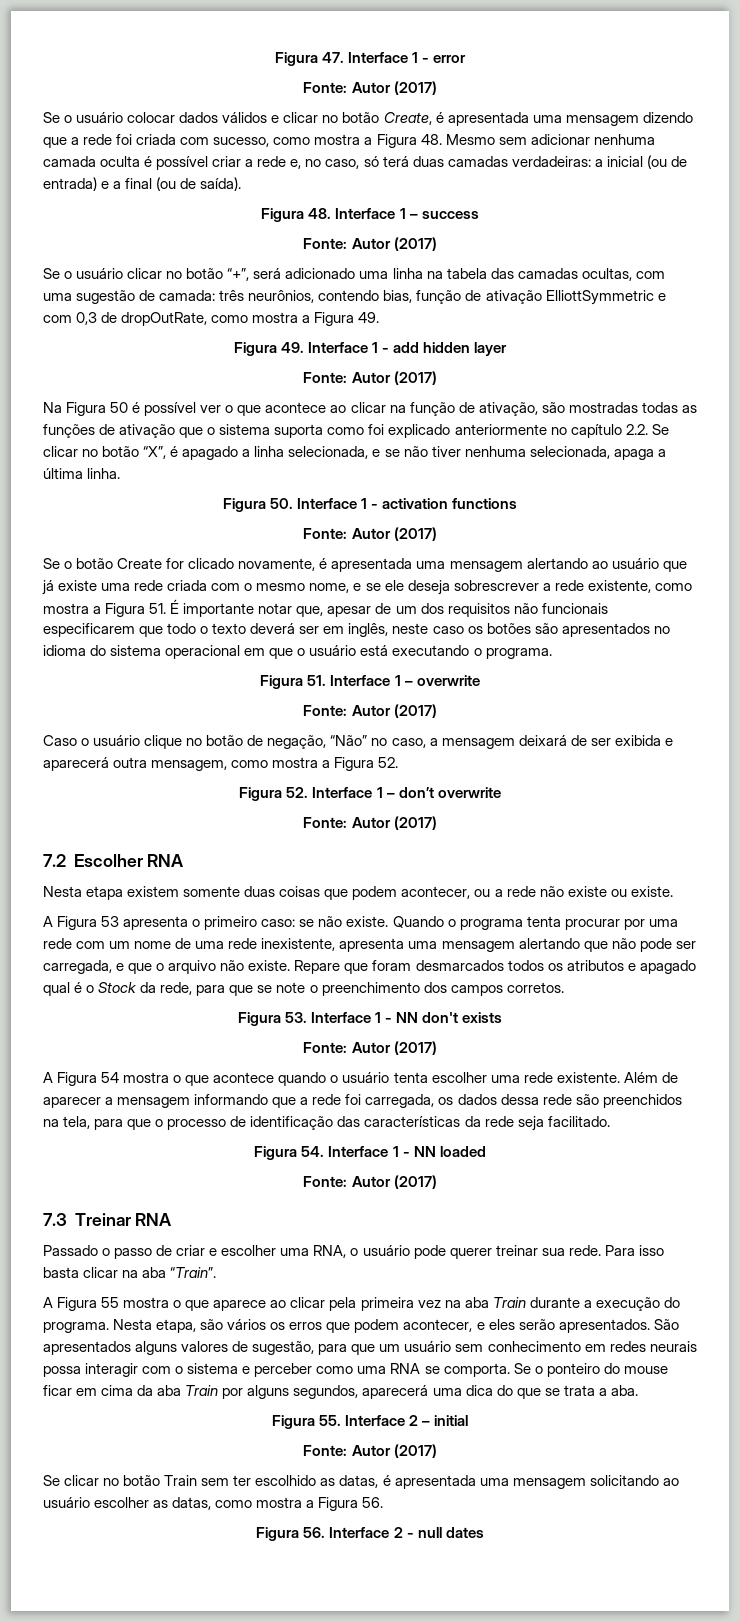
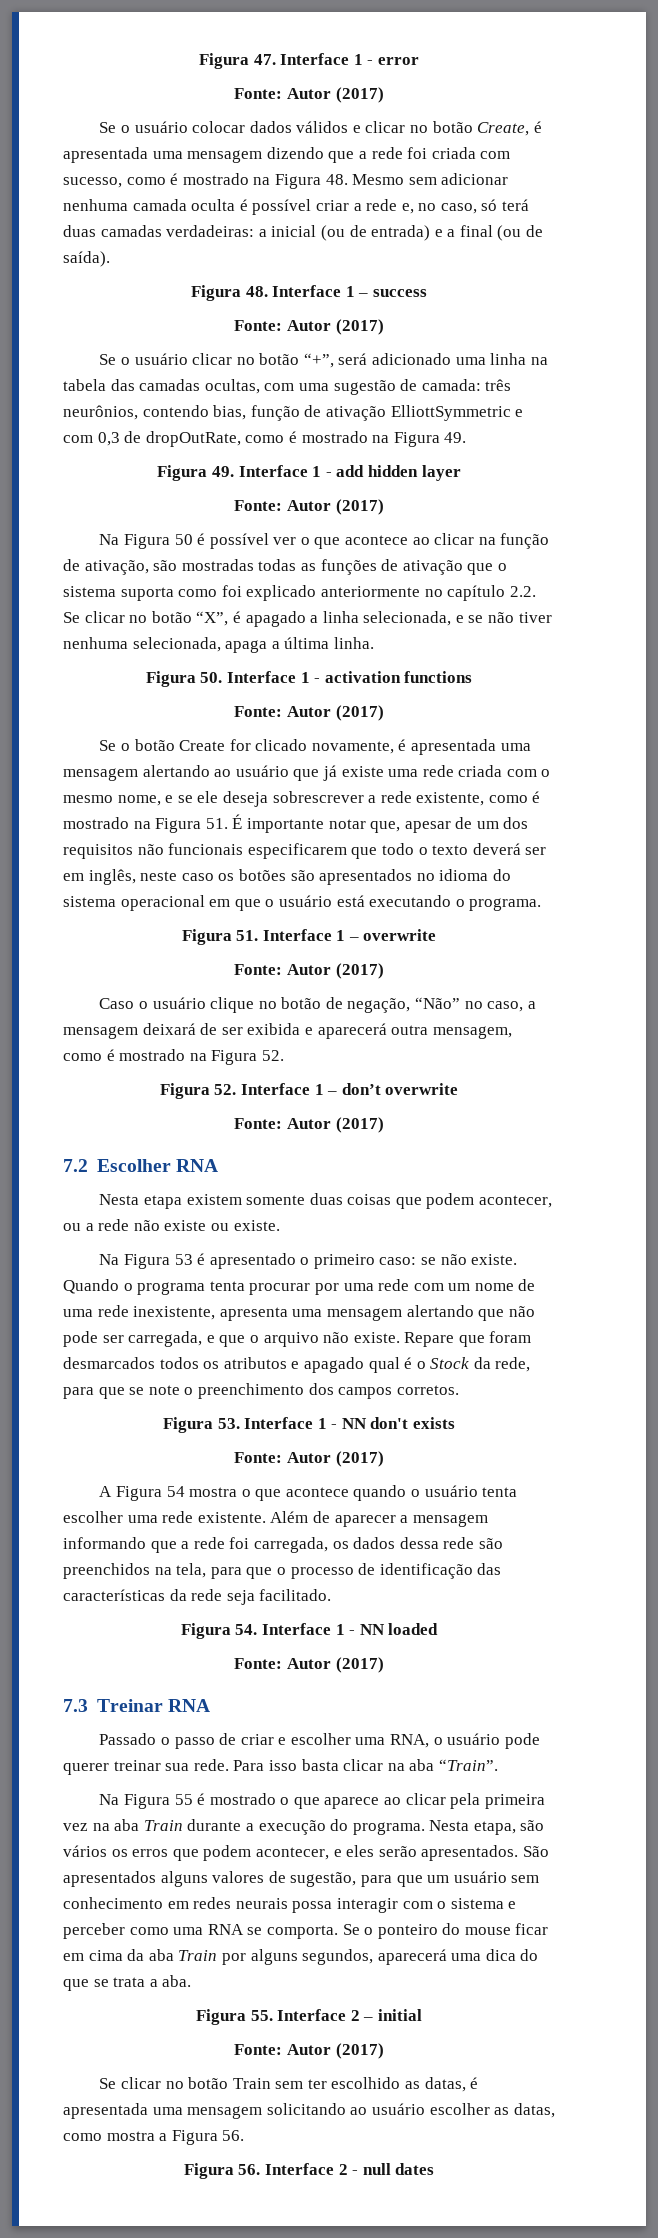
[314,134,373,145] mostra a -> [170,173,271,185] é mostrado na
[252,312,311,323] mostra a -> [288,431,390,443] é mostrado na
[43,603,102,614] mostra a -> [532,791,541,803] [63,817,151,829] é mostrado na
[272,757,331,768] mostra a -> [106,1049,207,1061] é mostrado na
[43,916,53,927] A -> [99,1254,120,1265] Na
[123,916,189,930] apresenta -> [197,1253,296,1269] é apresentado
[43,1297,53,1308] A -> [99,1794,120,1805] Na
[123,1297,170,1308] mostra -> [197,1793,276,1805] é mostrado

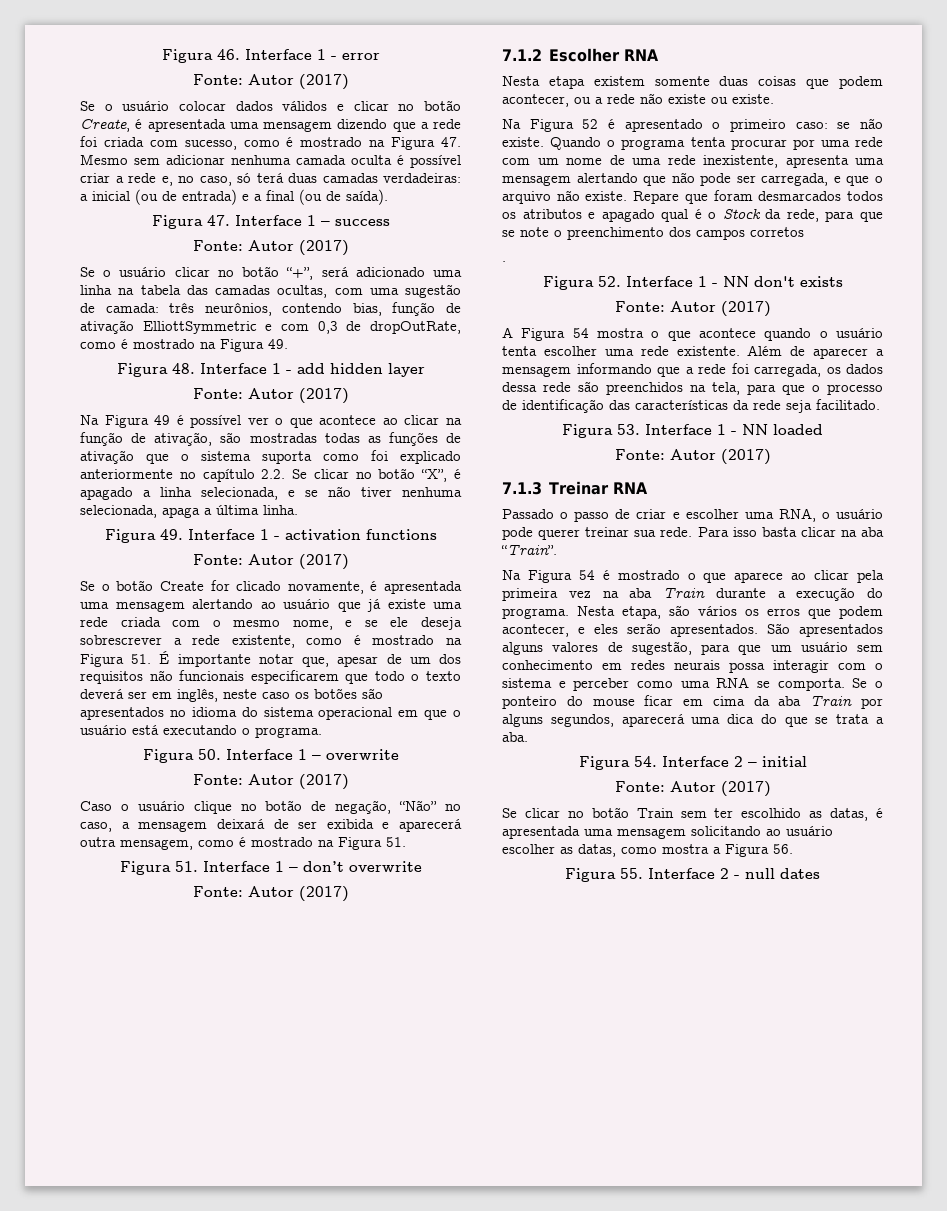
[199,53,276,69] Figura 47. -> [161,49,240,63] Figura 46.
[325,174,348,185] 48. -> [441,137,462,147] 47.
[245,286,268,297] 48. -> [206,215,230,226] 47.
[212,466,235,477] 49. -> [171,363,195,374] 48.
[174,534,193,545] 50 -> [154,415,171,425] 49
[200,672,223,683] 50. -> [159,529,183,540] 49.
[236,930,259,941] 51. -> [197,749,221,760] 50.
[261,1050,284,1061] [159,1083,237,1099] 52. // Figura 52. -> [386,837,406,847] [119,861,198,875] 51. // Figura 51.
[63,1159,88,1172] 7.2 -> [502,49,542,61] 7.1.2
[174,1254,193,1265] 53 -> [582,119,599,129] 52
[396,1385,459,1395] [162,1417,240,1433] corretos. // Figura 53. -> [750,227,804,237] [502,261,506,262] [542,276,621,290] corretos // . // Figura 52.
[235,1624,258,1635] 54. -> [617,424,640,435] 53.
[63,1699,88,1712] 7.3 -> [502,482,542,495] 7.1.3
[174,1794,193,1805] 55 -> [578,570,595,580] 54
[250,2010,273,2021] 55. -> [633,756,657,767] 54.
[238,2164,261,2175] 56. -> [620,868,643,879] 55.

